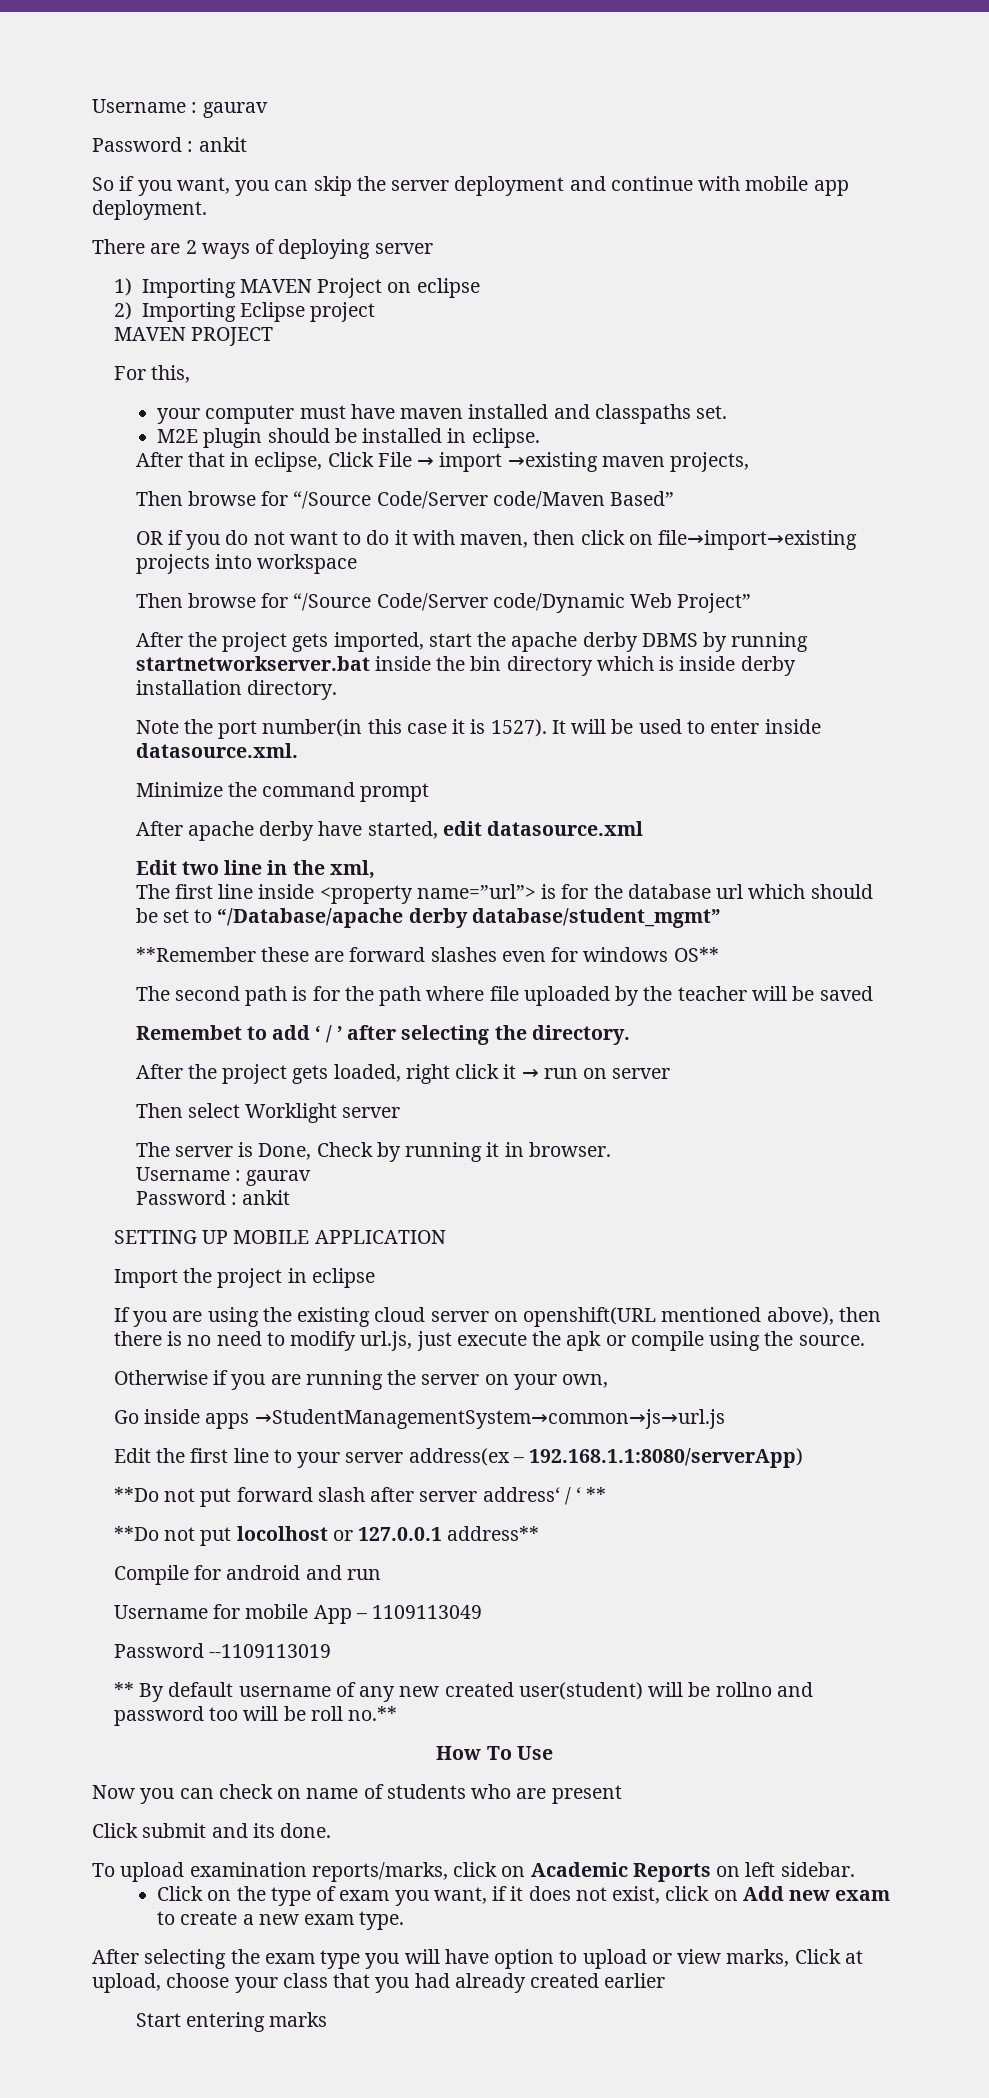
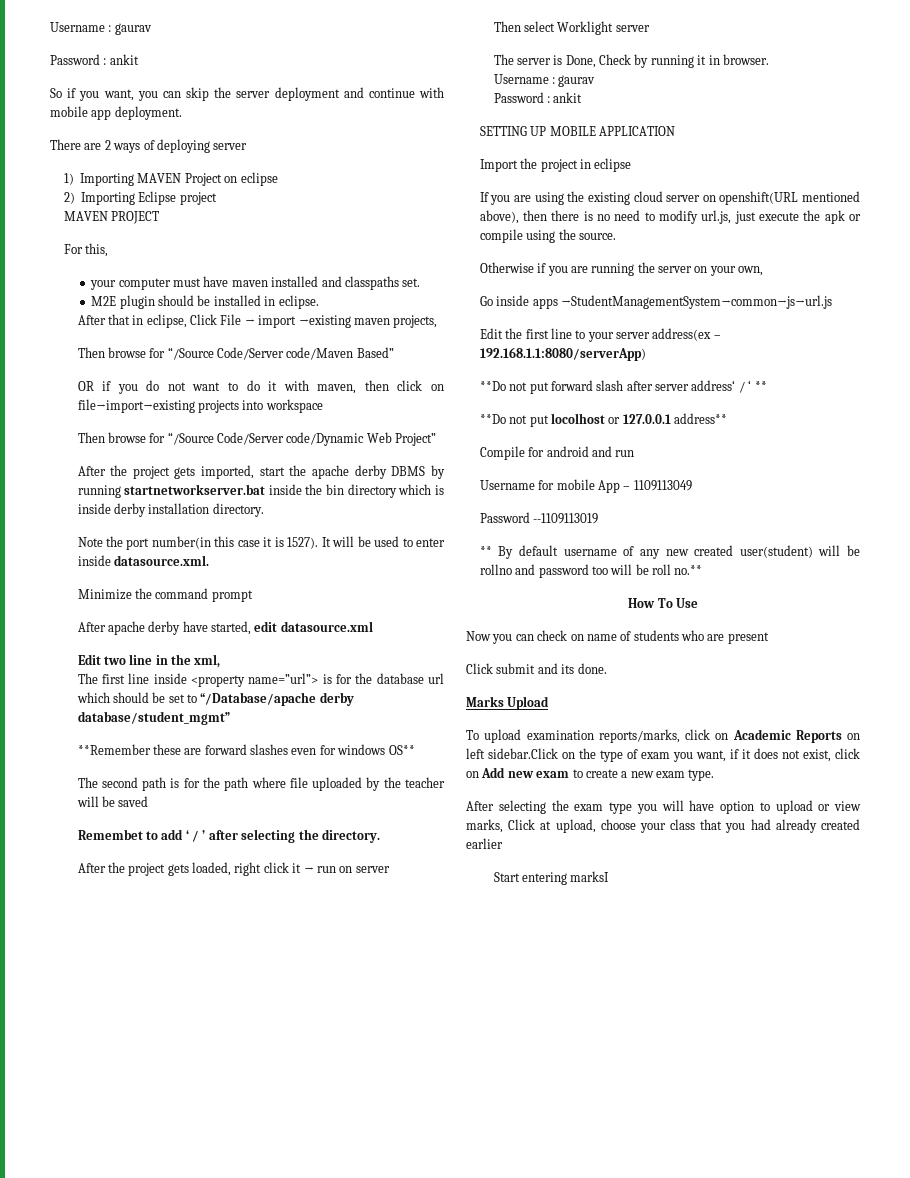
(332, 1830) none -> [466,696,550,710] // Marks Upload
[780,1862,855,1877] [156,1886,203,1901] sidebar. // Click -> [488,748,558,759] sidebar.Click
[269,2012,328,2027] marks -> [570,871,610,882] marksI

